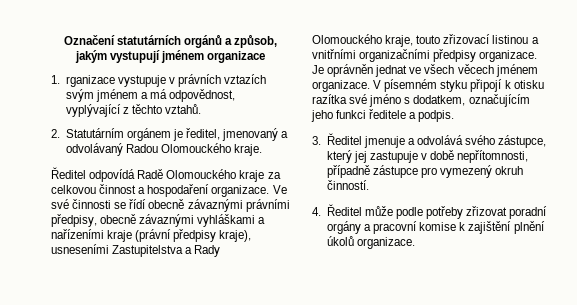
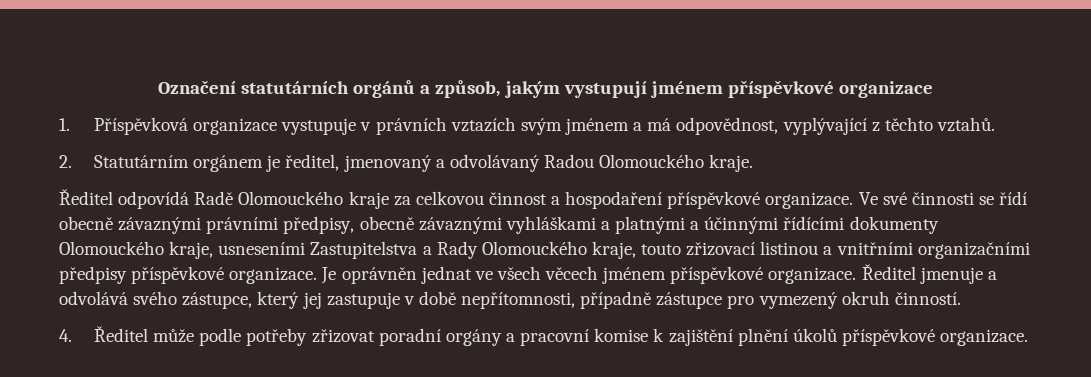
(205, 56) none -> [727,80,834,98] příspěvkové
[65,75,115,87] rganizace -> [94,117,278,135] Příspěvková organizace
(210, 190) none -> [667,191,761,209] příspěvkové
[51,229,252,242] nařízeními kraje (právní předpisy kraje), -> [615,216,939,234] [59,241,214,259] platnými a účinnými řídícími dokumenty Olomouckého kraje,
(477, 55) none -> [131,266,225,284] příspěvkové
[312,79,544,92] [312,94,530,107] [311,109,455,122] [312,136,321,145] organizace. V písemném styku připojí k otisku razítka své jméno s dodatkem, označujícím jeho funkci ředitele a podpis. // 3. -> [670,266,857,284] příspěvkové organizace.
(354, 241) none -> [841,328,935,346] příspěvkové

